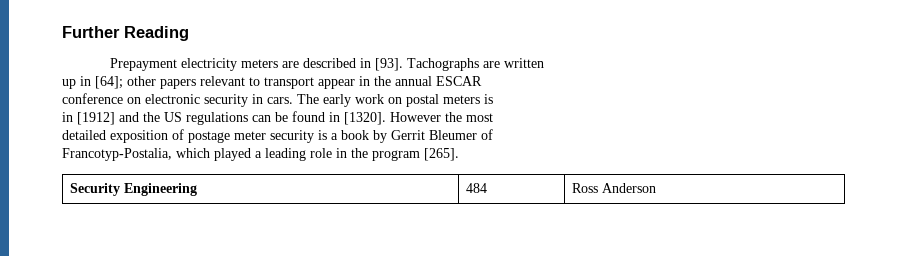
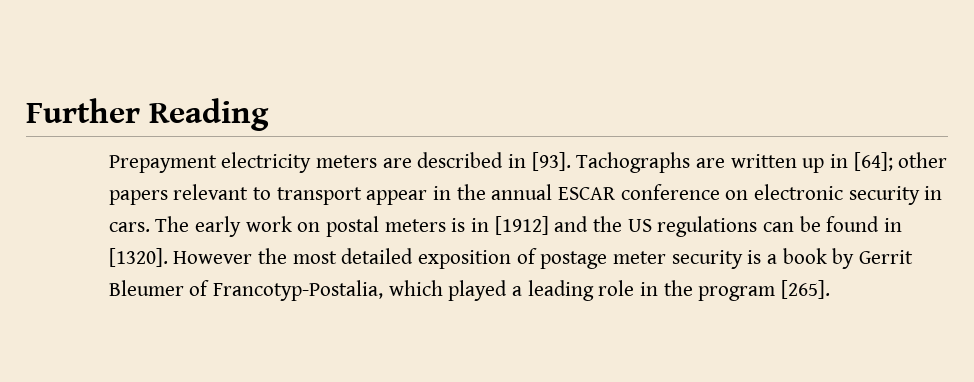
(544, 63) // -> (797, 161) none
(482, 81) // -> (616, 193) none
(493, 99) // -> (466, 225) none
(493, 117) // -> (337, 257) none
(493, 134) // -> (210, 288) none
[70,183,198,196] [466,183,488,193] [572,183,657,193] // Security Engineering | 484 | Ross Anderson -> (830, 289) none

